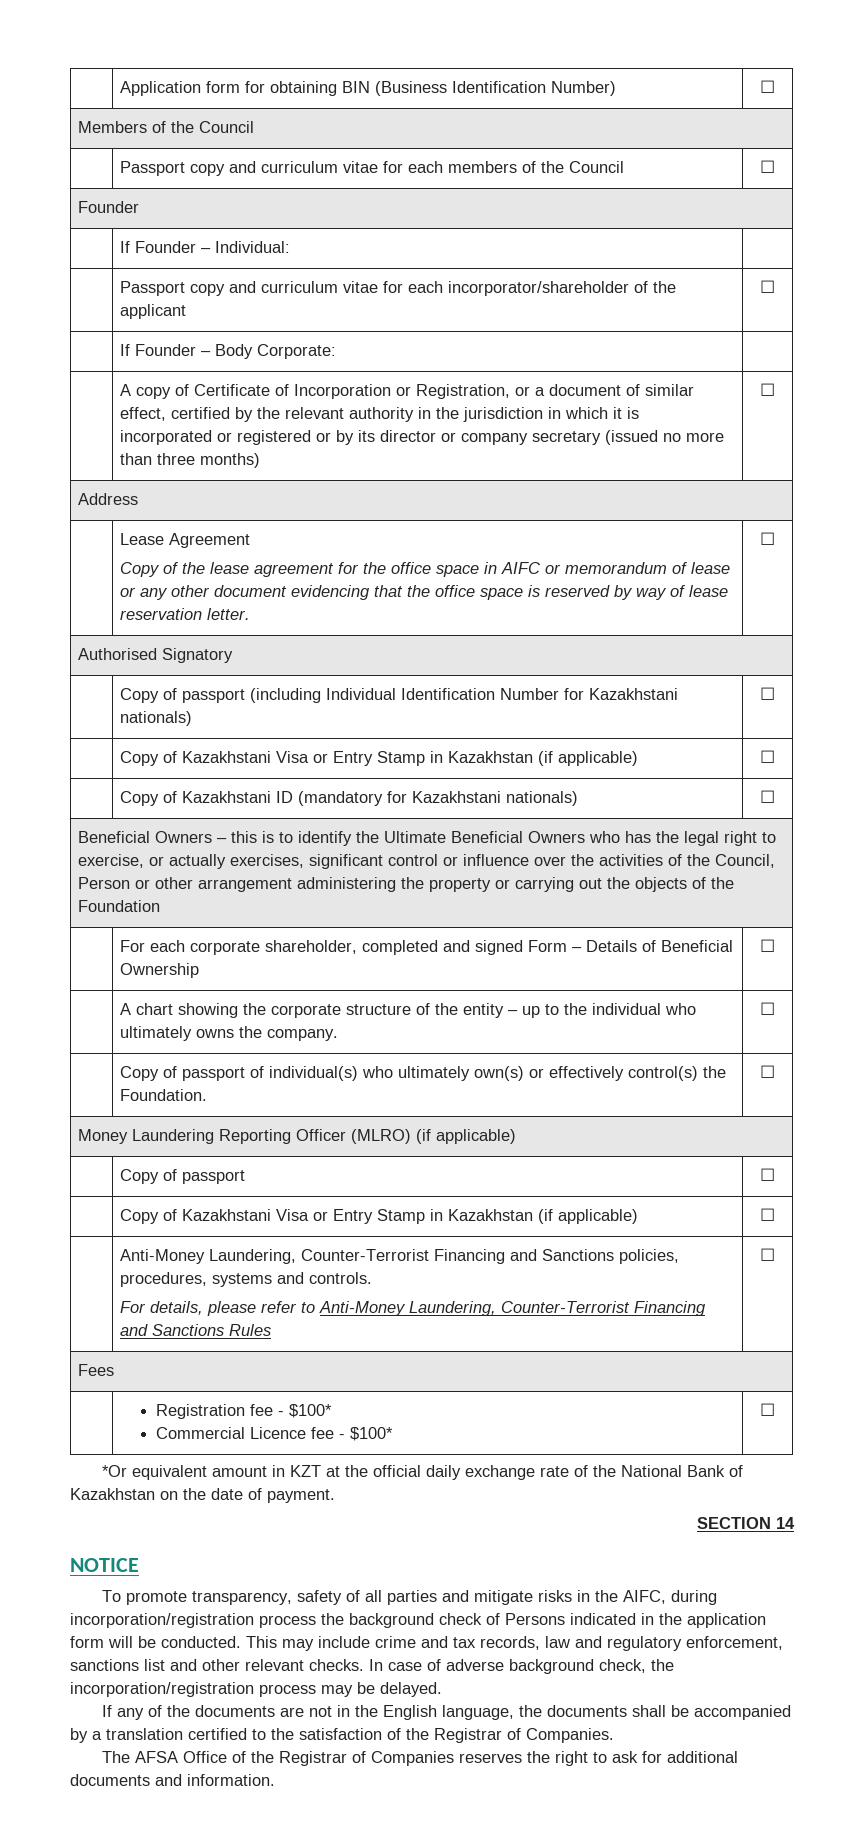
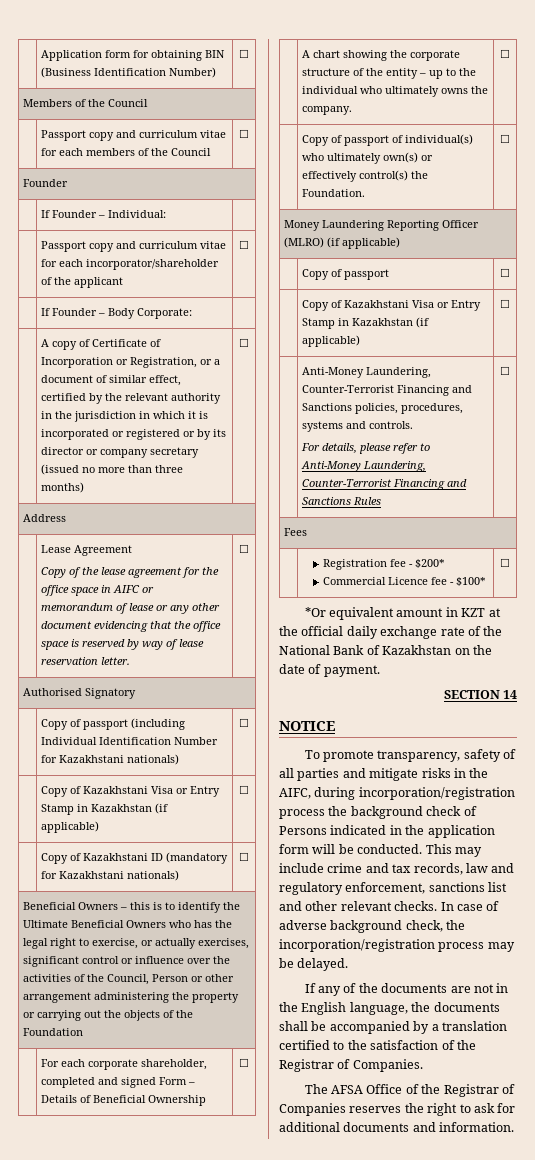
[289,1404,333,1418] $100* -> [415,559,446,568] $200*

